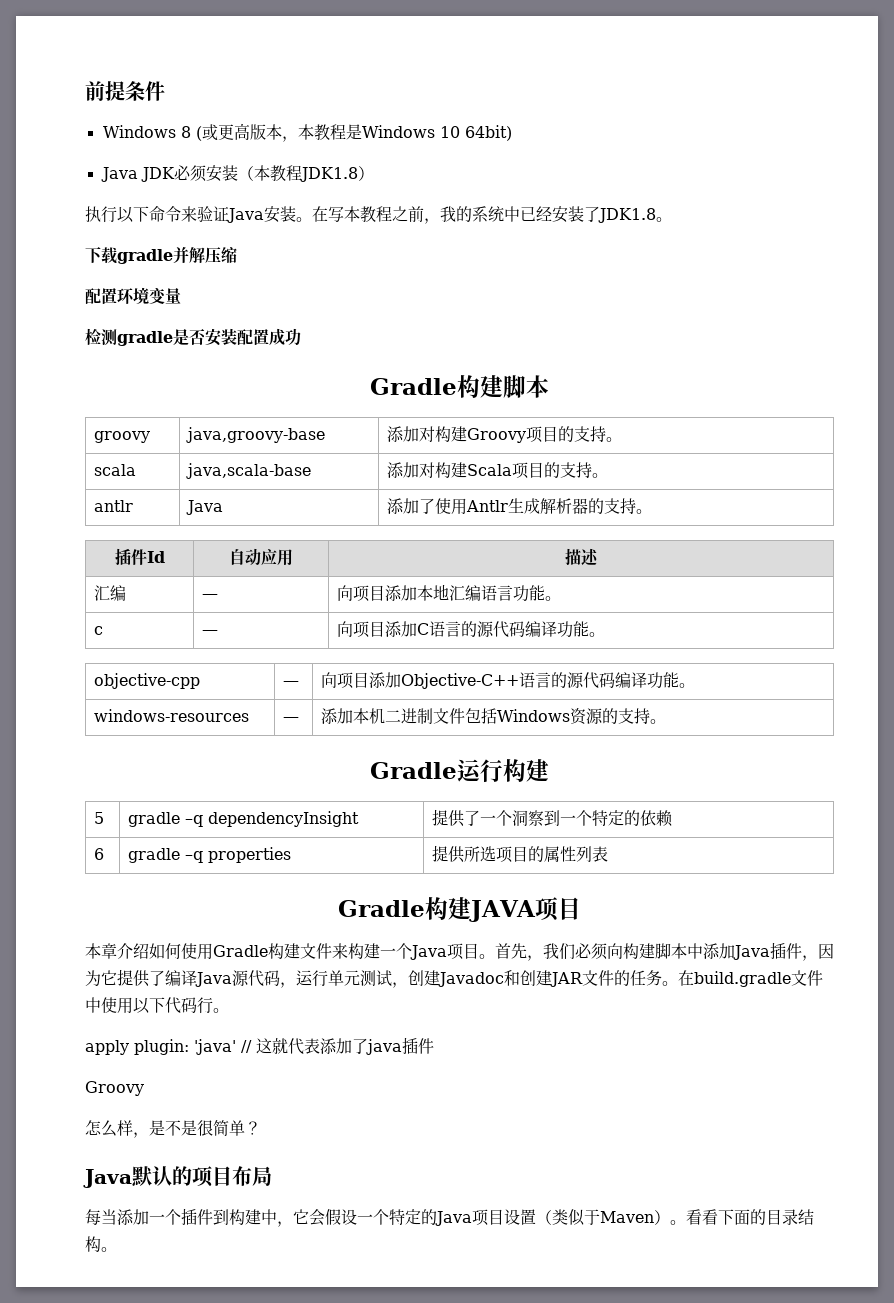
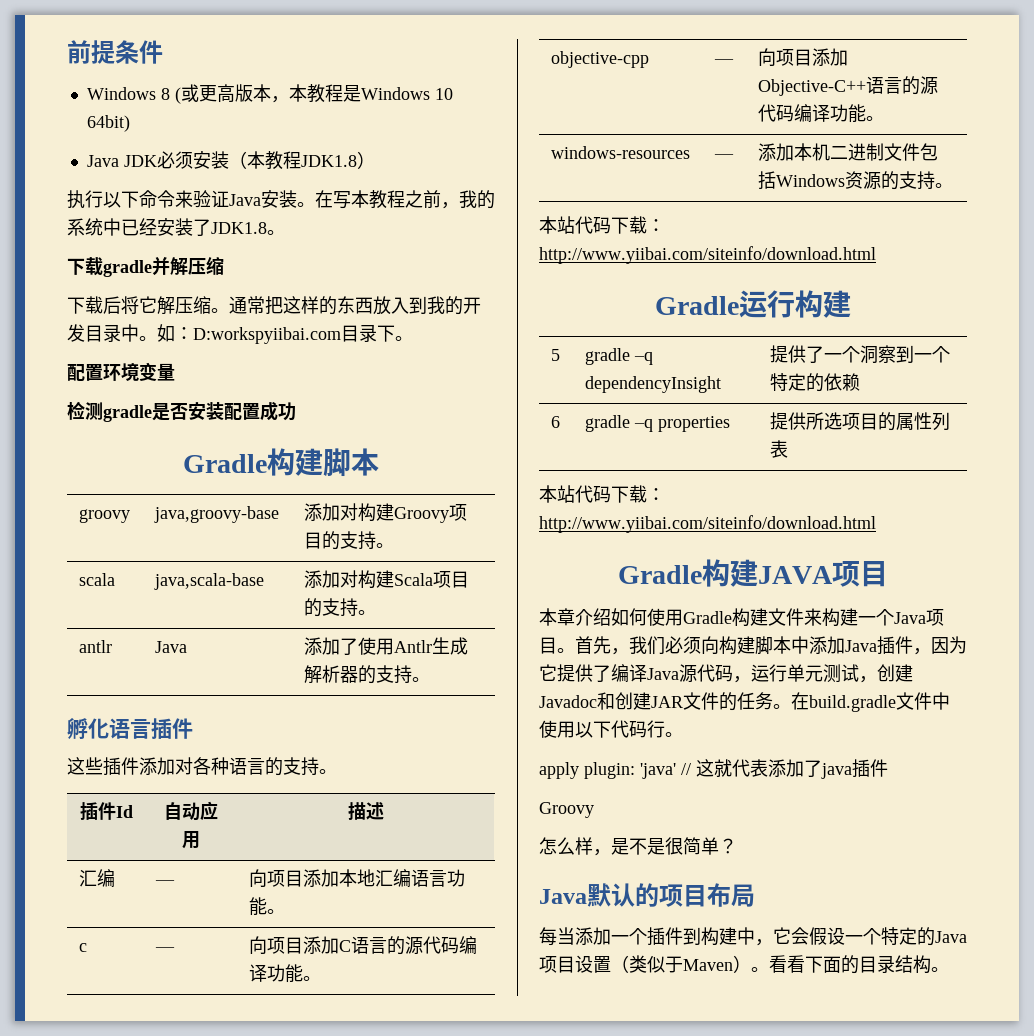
(237, 255) none -> [67,296,481,315] [67,324,413,344] // 下载后将它解压缩。通常把这样的东西放入到我的开发目录中。如：D:workspyiibai.com目录下。
(652, 511) none -> [67,717,193,739] [67,757,337,776] // 孵化语言插件 // 这些插件添加对各种语言的支持。
(666, 721) none -> [539,216,665,234] [539,246,876,264] // 本站代码下载：http://www.yiibai.com/siteinfo/download.html
(608, 854) none -> [539,485,665,503] [539,515,876,533] // 本站代码下载：http://www.yiibai.com/siteinfo/download.html

